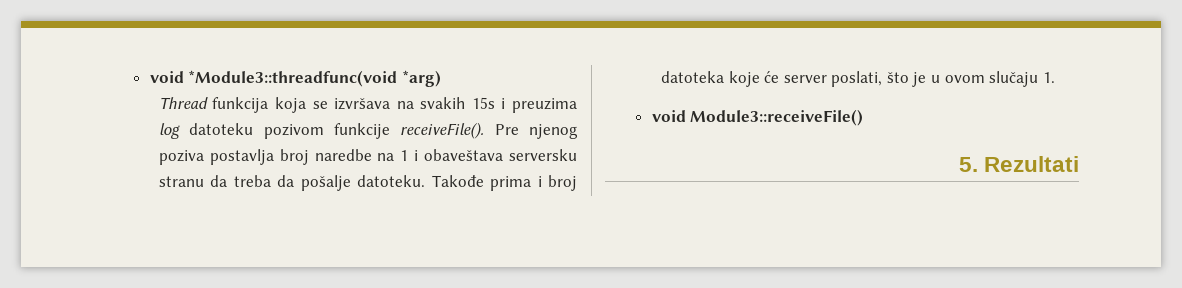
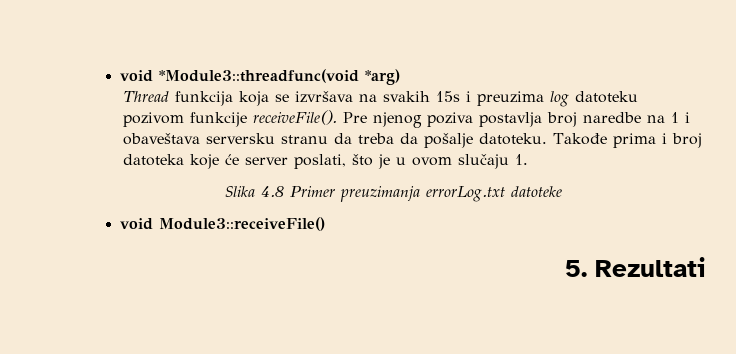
(1055, 77) none -> [225,186,562,202] // Slika 4.8 Primer preuzimanja errorLog.txt datoteke

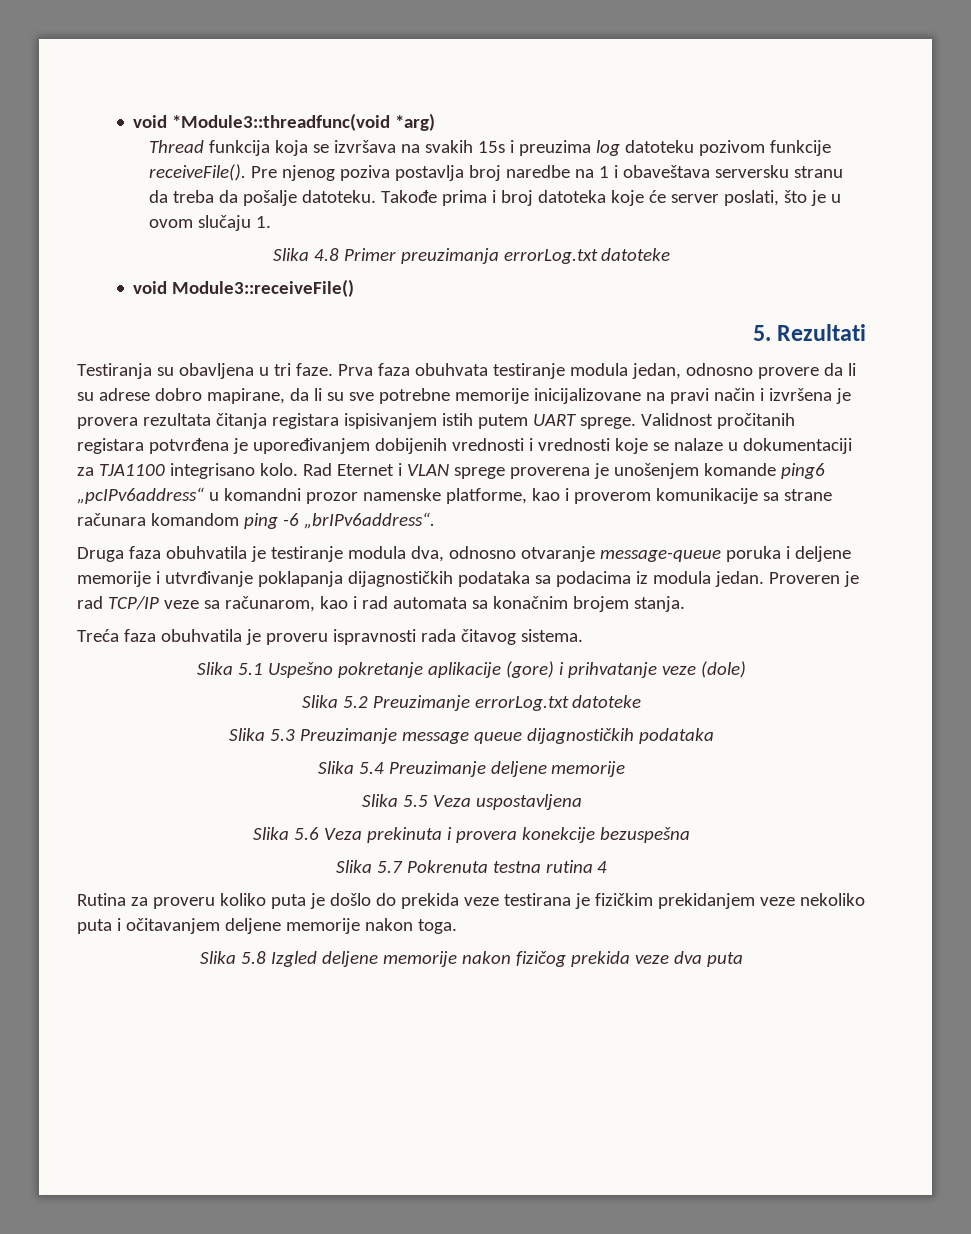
(705, 267) none -> [77,363,856,379] [77,388,851,404] [77,413,795,429] [77,438,852,454] [77,463,825,479] [77,487,832,504] [77,512,435,529] [77,546,851,562] [77,571,859,587] [77,596,685,612] [77,629,583,645] [197,661,746,678] [301,695,642,711] [229,728,714,744] [317,761,626,777] [361,794,582,810] [253,827,690,843] [335,860,608,873] [77,893,865,909] [77,918,457,934] [200,951,743,967] // Testiranja su obavljena u tri faze. Prva faza obuhvata testiranje modula jedan, odnosno provere da li su adrese dobro mapirane, da li su sve potrebne memorije inicijalizovane na pravi način i izvršena je provera rezultata čitanja registara ispisivanjem istih putem UART sprege. Validnost pročitanih registara potvrđena je upoređivanjem dobijenih vrednosti i vrednosti koje se nalaze u dokumentaciji za TJA1100 integrisano kolo. Rad Eternet i VLAN sprege proverena je unošenjem komande ping6 „pcIPv6address“ u komandni prozor namenske platforme, kao i proverom komunikacije sa strane računara komandom ping -6 „brIPv6address“. // Druga faza obuhvatila je testiranje modula dva, odnosno otvaranje message-queue poruka i deljene memorije i utvrđivanje poklapanja dijagnostičkih podataka sa podacima iz modula jedan. Proveren je rad TCP/IP veze sa računarom, kao i rad automata sa konačnim brojem stanja. // Treća faza obuhvatila je proveru ispravnosti rada čitavog sistema. // Slika 5.1 Uspešno pokretanje aplikacije (gore) i prihvatanje veze (dole) // Slika 5.2 Preuzimanje errorLog.txt datoteke // Slika 5.3 Preuzimanje message queue dijagnostičkih podataka // Slika 5.4 Preuzimanje deljene memorije // Slika 5.5 Veza uspostavljena // Slika 5.6 Veza prekinuta i provera konekcije bezuspešna // Slika 5.7 Pokrenuta testna rutina 4 // Rutina za proveru koliko puta je došlo do prekida veze testirana je fizičkim prekidanjem veze nekoliko puta i očitavanjem deljene memorije nakon toga. // Slika 5.8 Izgled deljene memorije nakon fizičog prekida veze dva puta

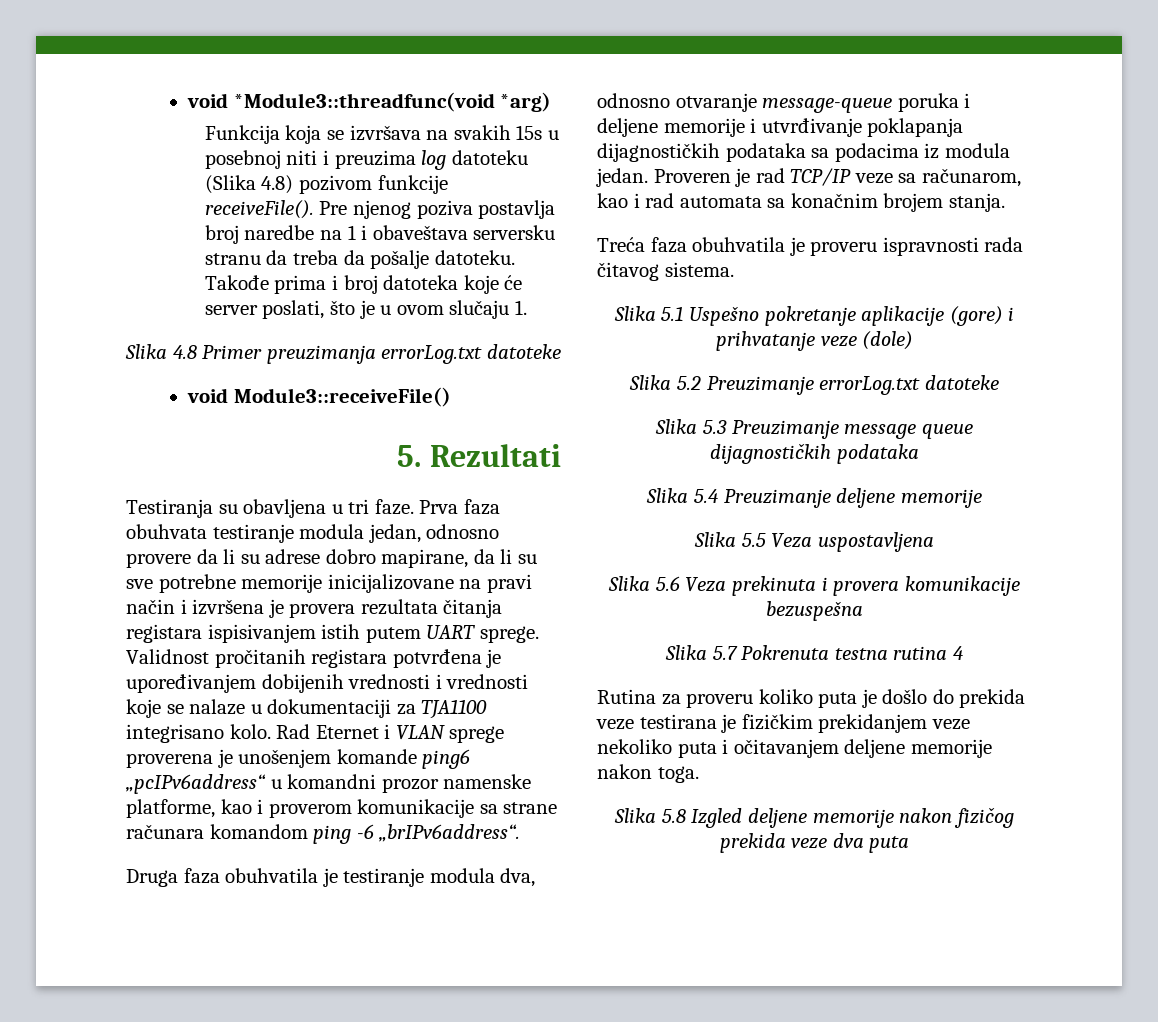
[149,140,271,156] Thread funkcija -> [204,125,280,144] Funkcija
(505, 147) none -> [547,130,559,140] [204,150,318,169] u posebnoj niti
(694, 146) none -> [204,175,294,194] (Slika 4.8)
[521,827,595,843] konekcije -> [904,576,1020,596] komunikacije

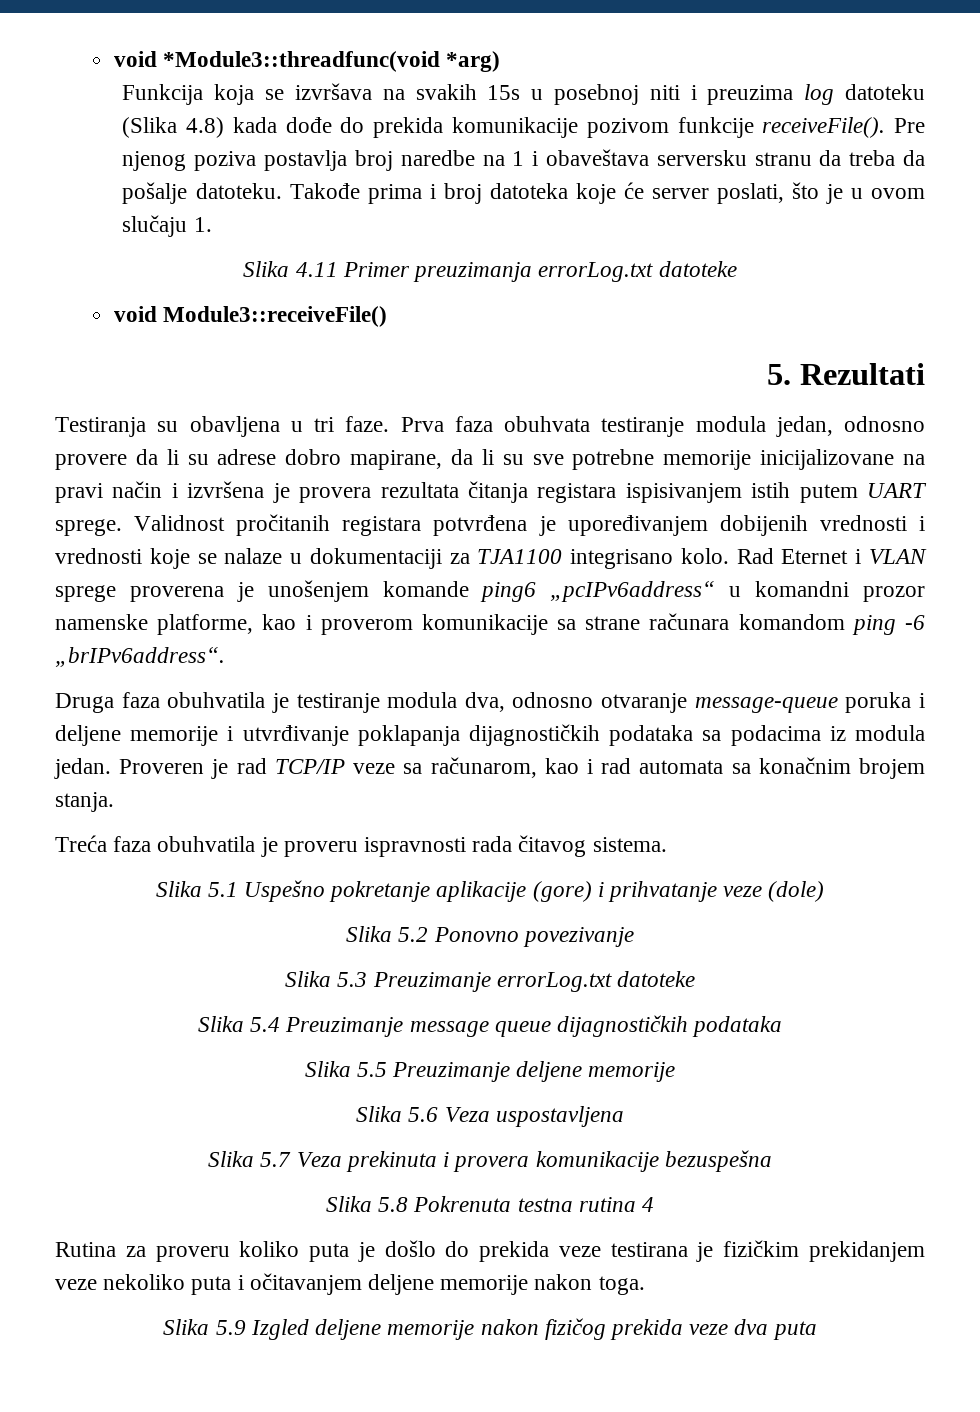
(294, 184) none -> [232,117,578,138] kada dođe do prekida komunikacije
[172,345,197,359] 4.8 -> [295,262,338,277] 4.11
(701, 383) none -> [433,927,634,947] [285,971,368,987] Ponovno povezivanje // Slika 5.3
[702,420,727,434] 5.3 -> [250,1017,281,1032] 5.4
[693,489,718,503] 5.4 -> [356,1062,387,1077] 5.5
[741,533,766,547] 5.5 -> [408,1107,439,1122] 5.6
[655,576,680,591] 5.6 -> [260,1152,292,1167] 5.7
[712,646,738,660] 5.7 -> [378,1197,409,1212] 5.8
[661,809,686,823] 5.8 -> [215,1320,246,1335] 5.9

